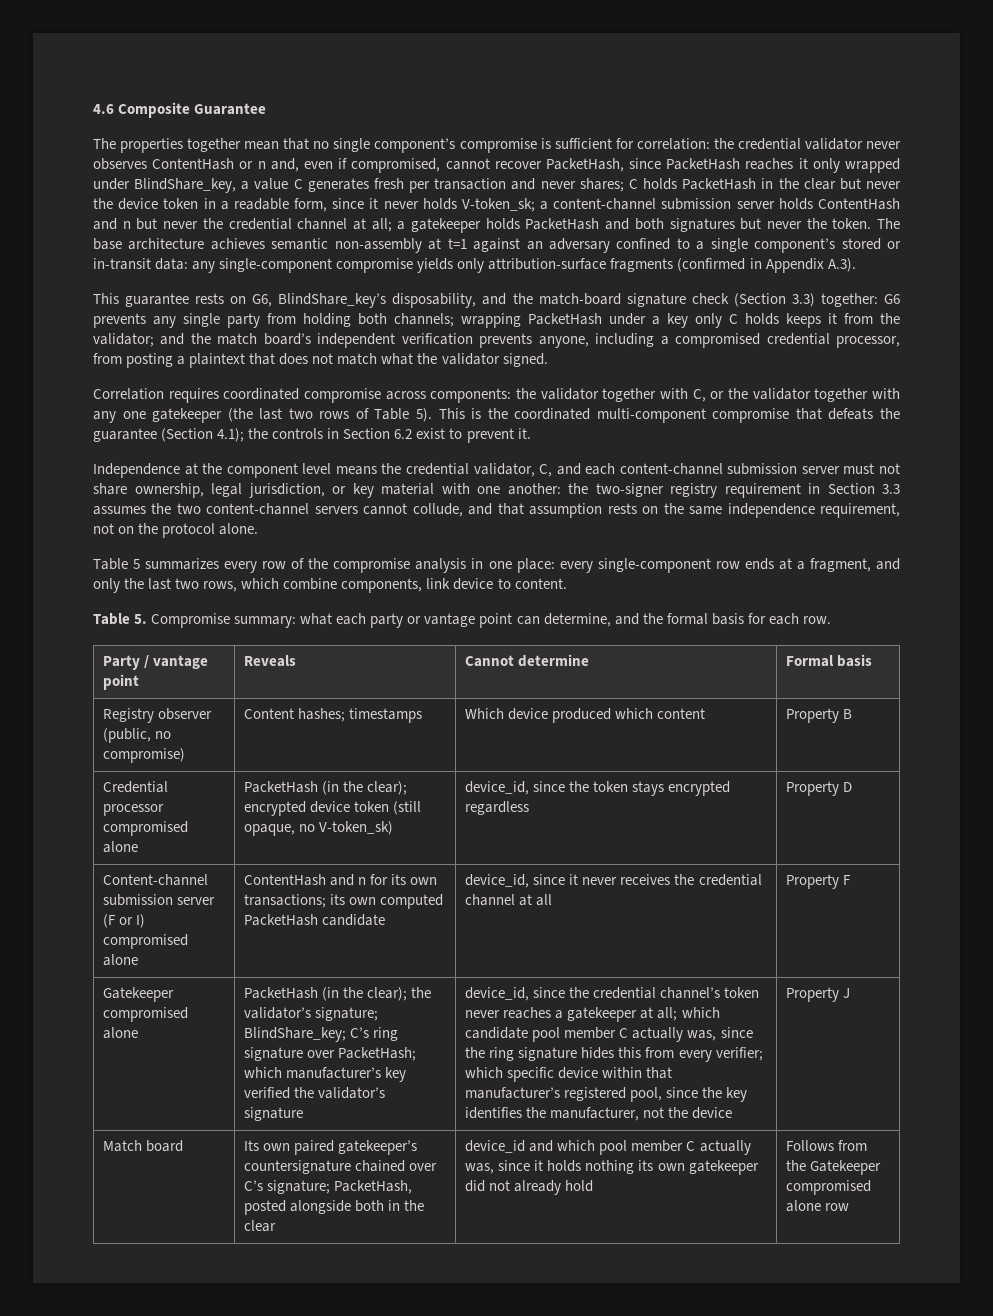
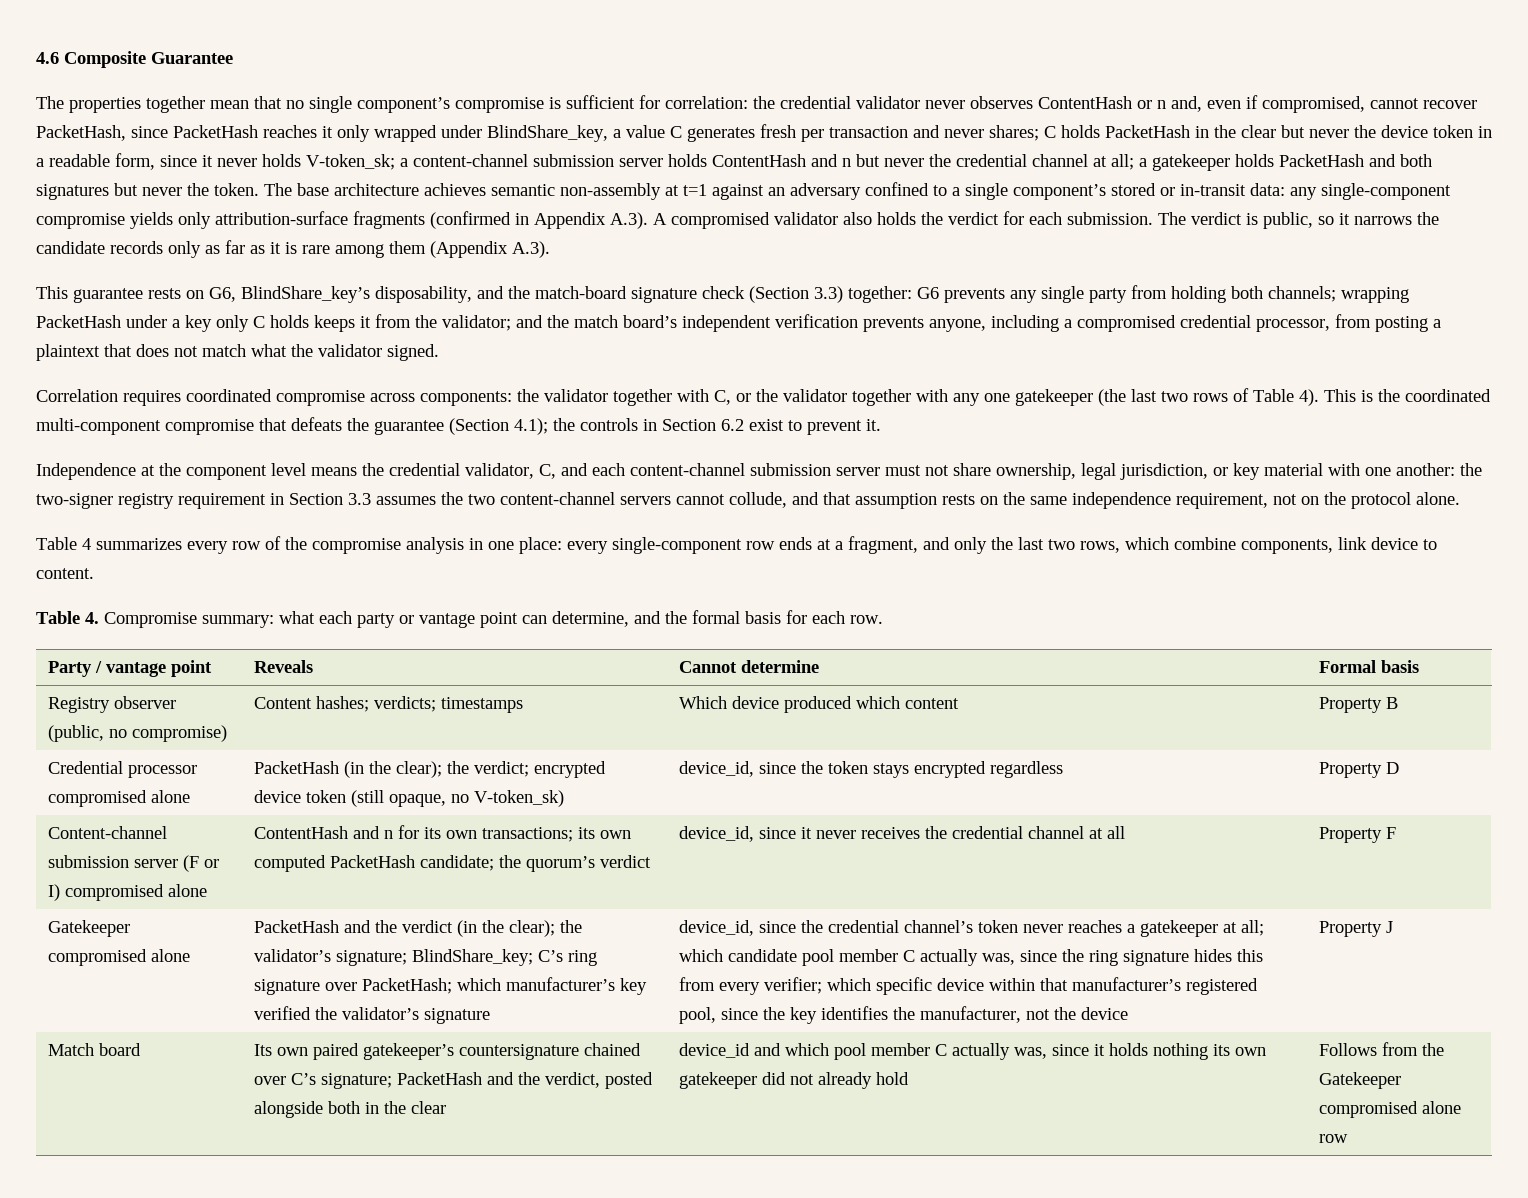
(856, 265) none -> [653,211,1439,229] [36,240,550,258] A compromised validator also holds the verdict for each submission. The verdict is public, so it narrows the candidate records only as far as it is rare among them (Appendix A.3).
[415,408,432,422] 5). -> [1299,389,1319,406] 4).
[133,559,141,569] 5 -> [82,538,91,550] 4
[134,614,148,624] 5. -> [85,612,99,624] 4.
(346, 715) none -> [373,696,436,712] verdicts;
(408, 788) none -> [446,761,529,777] the verdict;
[322,914,386,926] candidate -> [419,855,651,872] candidate; the quorum’s verdict
(319, 993) none -> [343,920,453,933] and the verdict
[334,1180,413,1194] PacketHash, -> [396,1072,600,1088] PacketHash and the verdict,

